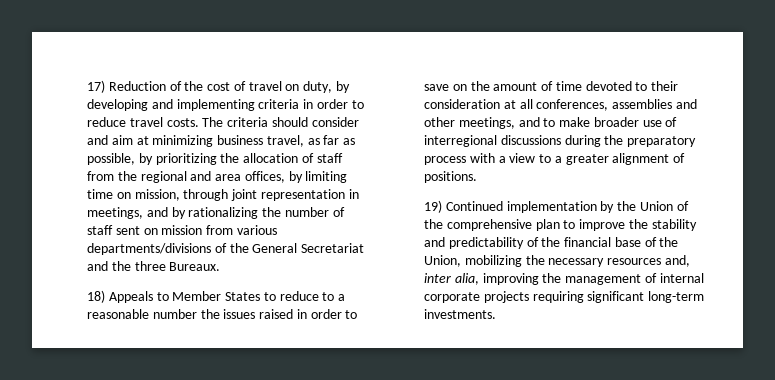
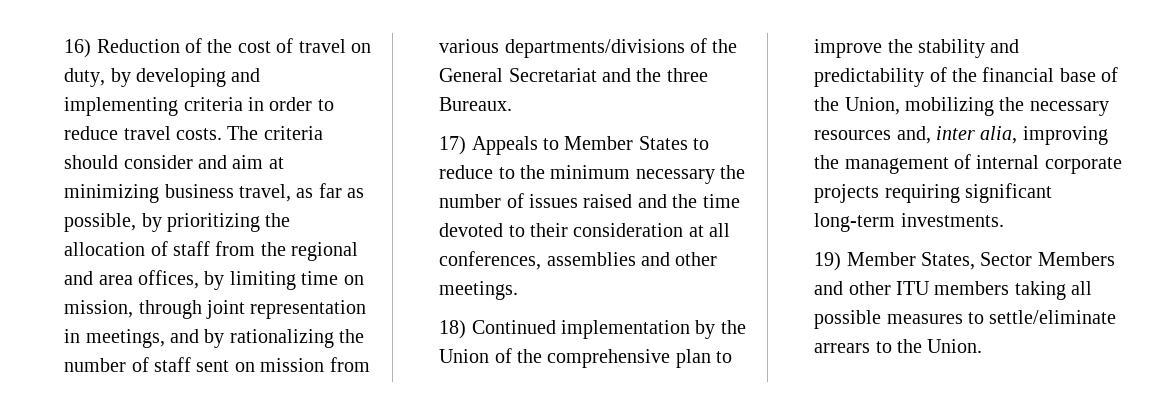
[87,80,106,93] 17) -> [64,39,92,58] 16)
[87,290,106,303] 18) -> [439,136,467,155] 17)
[338,294,346,301] [87,309,358,319] [424,81,554,91] a reasonable number the issues raised in order to save on the amount of -> [520,165,746,184] [439,193,698,208] the minimum necessary the number of issues raised and the
[458,117,678,129] [424,135,697,147] [424,153,686,165] [424,171,478,183] [424,200,443,213] meetings, and to make broader use of interregional discussions during the preparatory process with a view to a greater alignment of positions. // 19) -> [439,281,519,300] [439,320,467,339] meetings. // 18)
(497, 314) none -> [814,252,1115,271] [814,281,1093,300] [814,310,1117,329] [814,339,983,353] // 19) Member States, Sector Members and other ITU members taking all possible measures to settle/eliminate arrears to the Union.

